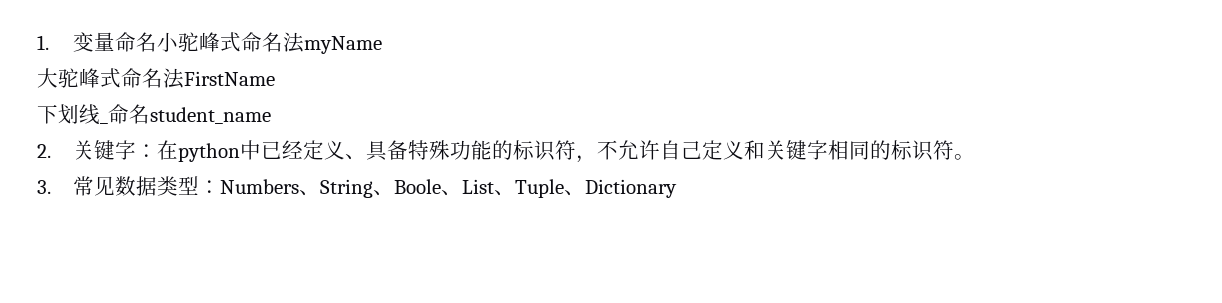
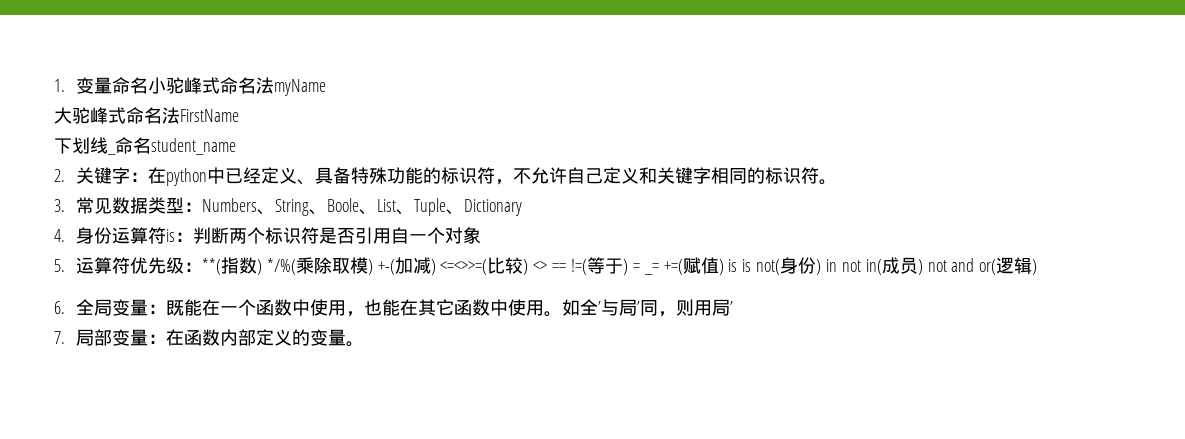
(678, 188) none -> [54,227,481,244] [54,257,1038,275] [54,299,733,317] [54,329,364,347] // 4.身份运算符is：判断两个标识符是否引用自一个对象 // 5.运算符优先级：**(指数) */%(乘除取模) +-(加减) <=<>>=(比较) <> == !=(等于) = _= +=(赋值) is is not(身份) in not in(成员) not and or(逻辑) // 6.全局变量：既能在一个函数中使用，也能在其它函数中使用。如全’与局’同，则用局’ // 7.局部变量：在函数内部定义的变量。

